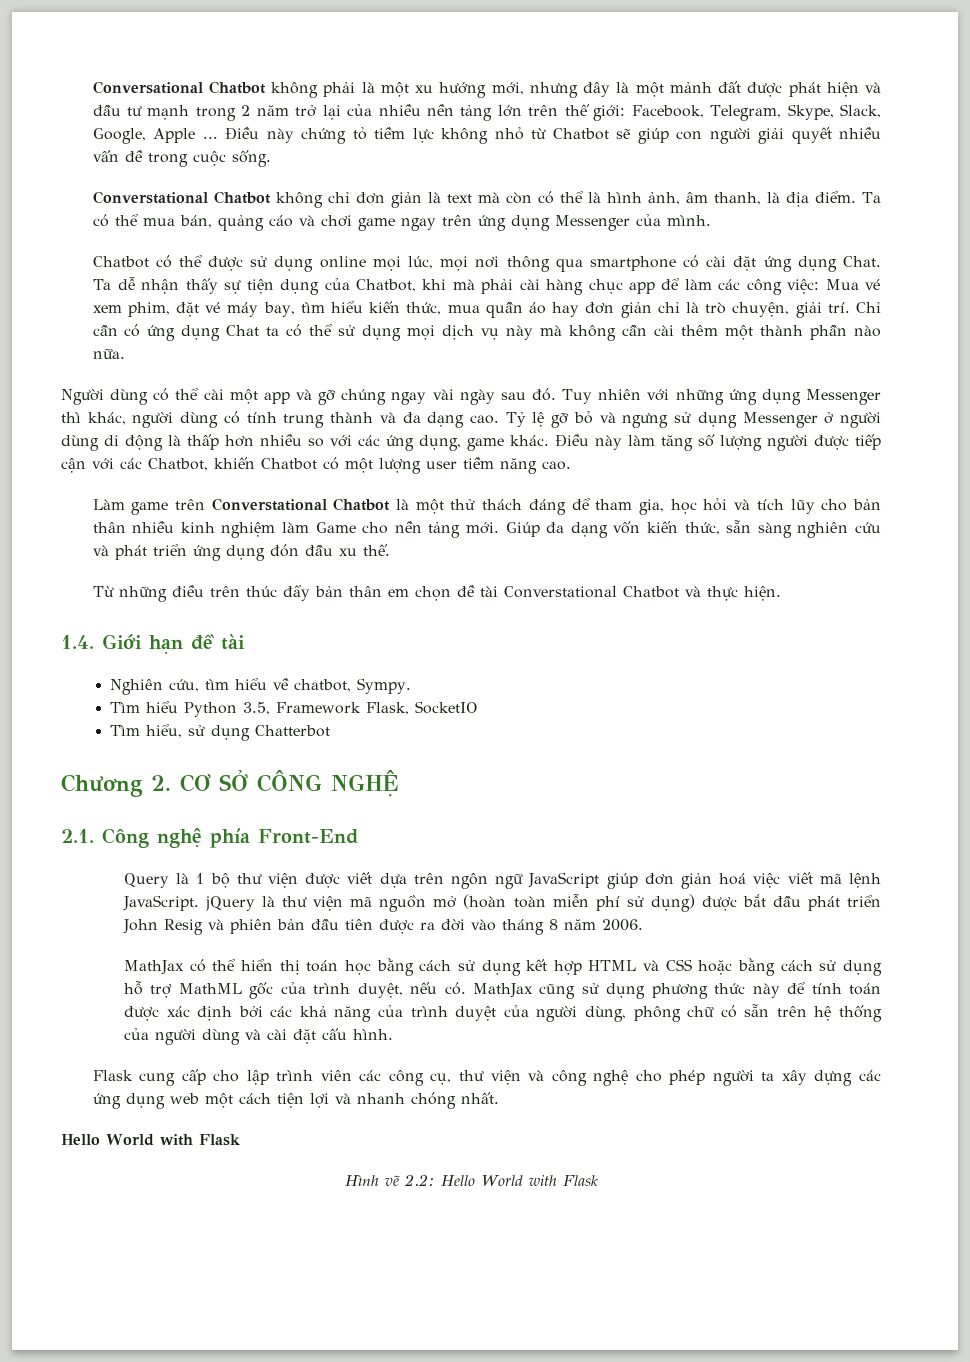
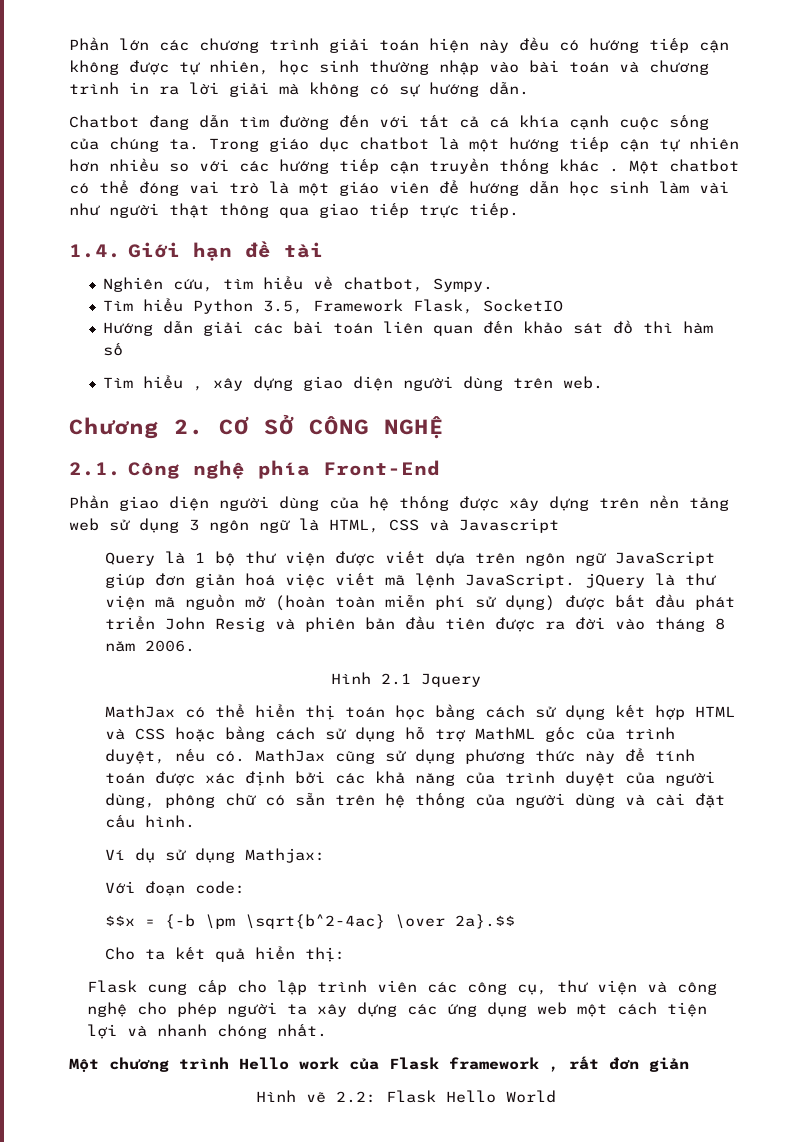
[92,81,882,98] [92,104,882,121] [92,127,881,144] [92,150,271,167] [92,191,882,208] [92,214,711,231] [92,255,882,272] [92,277,881,295] [92,301,881,318] [92,324,882,341] [92,349,125,359] [61,388,881,405] [61,411,882,428] [61,434,219,451] Conversational Chatbot không phải là một xu hướng mới, nhưng đây là một mảnh đất được phát hiện và đầu tư mạnh trong 2 năm trở lại của nhiều nền tảng lớn trên thế giới: Facebook, Telegram, Skype, Slack, Google, Apple ... Điều này chứng tỏ tiềm lực không nhỏ từ Chatbot sẽ giúp con người giải quyết nhiều vấn đề trong cuộc sống. // Converstational Chatbot không chỉ đơn giản là text mà còn có thể là hình ảnh, âm thanh, là địa điểm. Ta có thể mua bán, quảng cáo và chơi game ngay trên ứng dụng Messenger của mình. // Chatbot có thể được sử dụng online mọi lúc, mọi nơi thông qua smartphone có cài đặt ứng dụng Chat. Ta dễ nhận thấy sự tiện dụng của Chatbot, khi mà phải cài hàng chục app để làm các công việc: Mua vé xem phim, đặt vé máy bay, tìm hiểu kiến thức, mua quần áo hay đơn giản chỉ là trò chuyện, giải trí. Chỉ cần có ứng dụng Chat ta có thể sử dụng mọi dịch vụ này mà không cần cài thêm một thành phần nào nữa. // Người dùng có thể cài một app và gỡ chúng ngay vài ngày sau đó. Tuy nhiên với những ứng dụng Messenger thì khác, người dùng có tính trung thành và đa dạng cao. Tỷ lệ gỡ bỏ và ngưng sử dụng Messenger ở người dùng di động là thấp -> [69,37,729,53] [69,60,709,75] [69,81,529,97] [69,114,709,130] [69,137,739,152] Phần lớn các chương trình giải toán hiện này đều có hướng tiếp cận không được tự nhiên, học sinh thường nhập vào bài toán và chương trình in ra lời giải mà không có sự hướng dẫn. // Chatbot đang dẫn tìm đường đến với tất cả cá khía cạnh cuộc sống của chúng ta. Trong giáo dục chatbot là một hướng tiếp cận tự nhiên
[386,434,881,451] [61,457,571,474] [92,498,881,515] [92,520,882,538] [92,544,390,561] [92,585,781,602] ứng dụng, game khác. Điều này làm tăng số lượng người được tiếp cận với các Chatbot, khiến Chatbot có một lượng user tiềm năng cao. // Làm game trên Converstational Chatbot là một thử thách đáng để tham gia, học hỏi và tích lũy cho bản thân nhiều kinh nghiệm làm Game cho nền tảng mới. Giúp đa dạng vốn kiến thức, sẵn sàng nghiên cứu và phát triển ứng dụng đón đầu xu thế. // Từ những điều trên thúc đẩy bản thân em chọn đề tài Converstational Chatbot và thực hiện. -> [279,158,739,174] [69,180,729,196] [69,203,519,218] hướng tiếp cận truyền thống khác . Một chatbot có thể đóng vai trò là một giáo viên để hướng dẫn học sinh làm vài như người thật thông qua giao tiếp trực tiếp.
[110,724,331,741] Tìm hiểu, sử dụng Chatterbot -> [102,320,713,336] [102,343,123,356] [102,375,603,391] Hướng dẫn giải các bài toán liên quan đến khảo sát đồ thì hàm số // Tìm hiểu , xây dựng giao diện người dùng trên web.
(358, 836) none -> [69,495,729,511] [69,518,559,533] // Phần giao diện người dùng của hệ thống được xây dựng trên nền tảng web sử dụng 3 ngôn ngữ là HTML, CSS và Javascript
(643, 925) none -> [330,672,481,687] // Hình 2.1 Jquery
(393, 1034) none -> [105,848,326,863] [105,881,246,896] [105,914,516,929] [105,946,346,962] // Ví dụ sử dụng Mathjax: // Với đoạn code: // $$x = {-b \pm \sqrt{b^2-4ac} \over 2a}.$$ // Cho ta kết quả hiển thị:
[61,1134,240,1146] Hello World with Flask -> [69,1056,689,1073] Một chương trình Hello work của Flask framework , rất đơn giản
[440,1175,598,1186] Hello World with Flask -> [385,1090,556,1103] Flask Hello World

